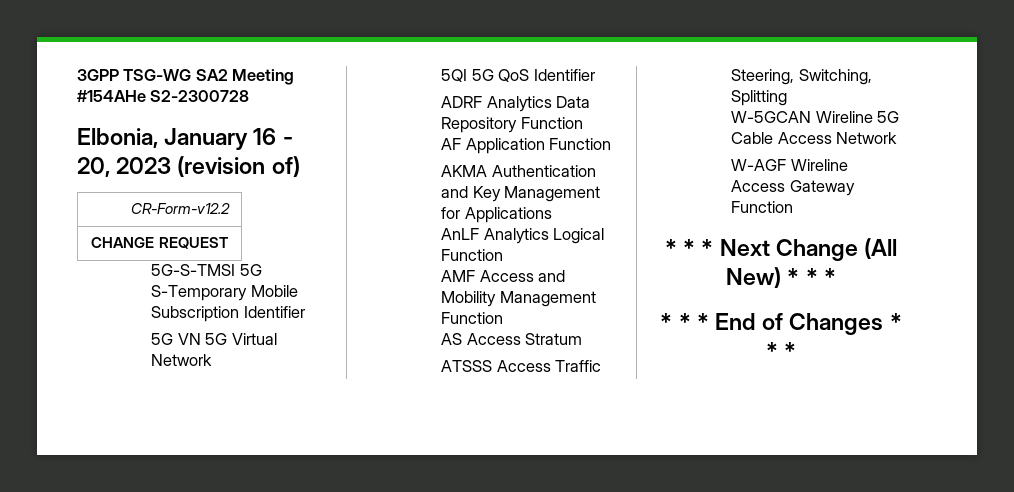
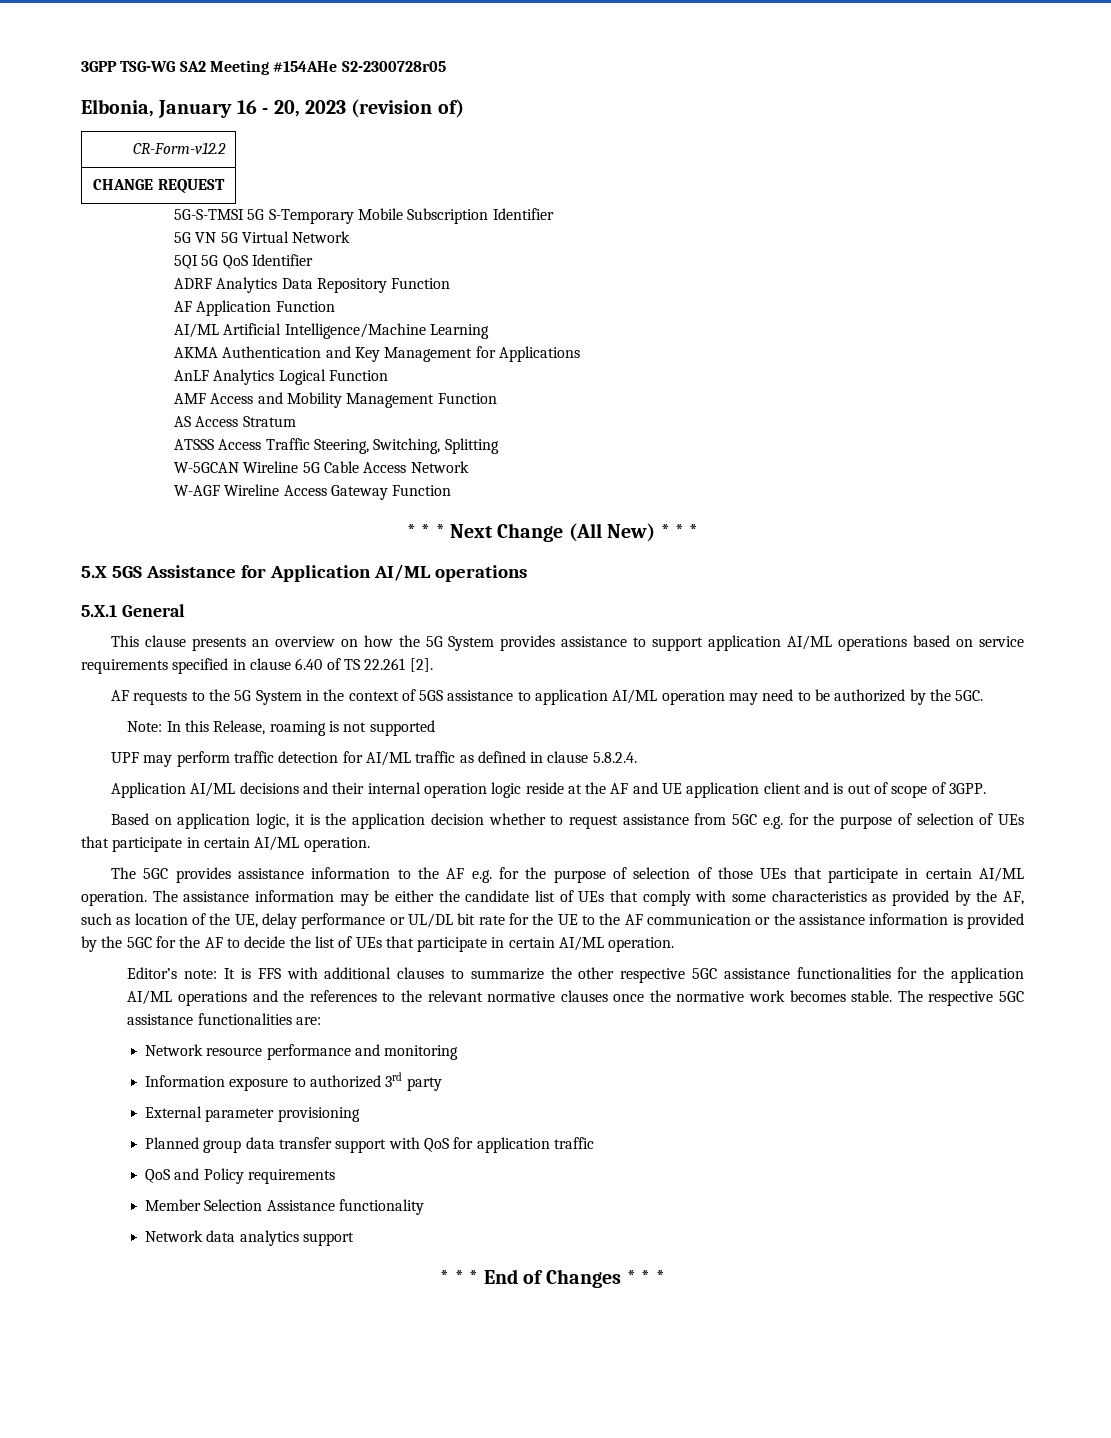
[150,90,250,102] S2-2300728 -> [341,61,446,72] S2-2300728r05
(612, 144) none -> [173,323,489,339] // AI/ML Artificial Intelligence/Machine Learning
(836, 276) none -> [81,564,527,582] [81,604,185,617] [110,635,1024,651] [81,658,433,674] [110,689,984,705] [127,720,435,736] [110,751,637,767] [110,782,986,798] [110,813,1025,829] [81,836,370,852] [110,867,1024,883] [81,890,1024,906] [81,913,1025,929] [81,936,675,952] [127,967,1024,983] [127,990,1025,1006] [127,1013,322,1025] [145,1044,459,1060] [145,1072,442,1091] [145,1106,360,1122] [145,1137,594,1153] [145,1168,336,1184] [145,1199,425,1215] [145,1230,355,1246] // 5.X 5GS Assistance for Application AI/ML operations // 5.X.1 General // This clause presents an overview on how the 5G System provides assistance to support application AI/ML operations based on service requirements specified in clause 6.40 of TS 22.261 [2]. // AF requests to the 5G System in the context of 5GS assistance to application AI/ML operation may need to be authorized by the 5GC. // Note: In this Release, roaming is not supported // UPF may perform traffic detection for AI/ML traffic as defined in clause 5.8.2.4. // Application AI/ML decisions and their internal operation logic reside at the AF and UE application client and is out of scope of 3GPP. // Based on application logic, it is the application decision whether to request assistance from 5GC e.g. for the purpose of selection of UEs that participate in certain AI/ML operation. // The 5GC provides assistance information to the AF e.g. for the purpose of selection of those UEs that participate in certain AI/ML operation. The assistance information may be either the candidate list of UEs that comply with some characteristics as provided by the AF, such as location of the UE, delay performance or UL/DL bit rate for the UE to the AF communication or the assistance information is provided by the 5GC for the AF to decide the list of UEs that participate in certain AI/ML operation. // Editor’s note: It is FFS with additional clauses to summarize the other respective 5GC assistance functionalities for the application AI/ML operations and the references to the relevant normative clauses once the normative work becomes stable. The respective 5GC assistance functionalities are: // Network resource performance and monitoring // Information exposure to authorized 3rd party // External parameter provisioning // Planned group data transfer support with QoS for application traffic // QoS and Policy requirements // Member Selection Assistance functionality // Network data analytics support

